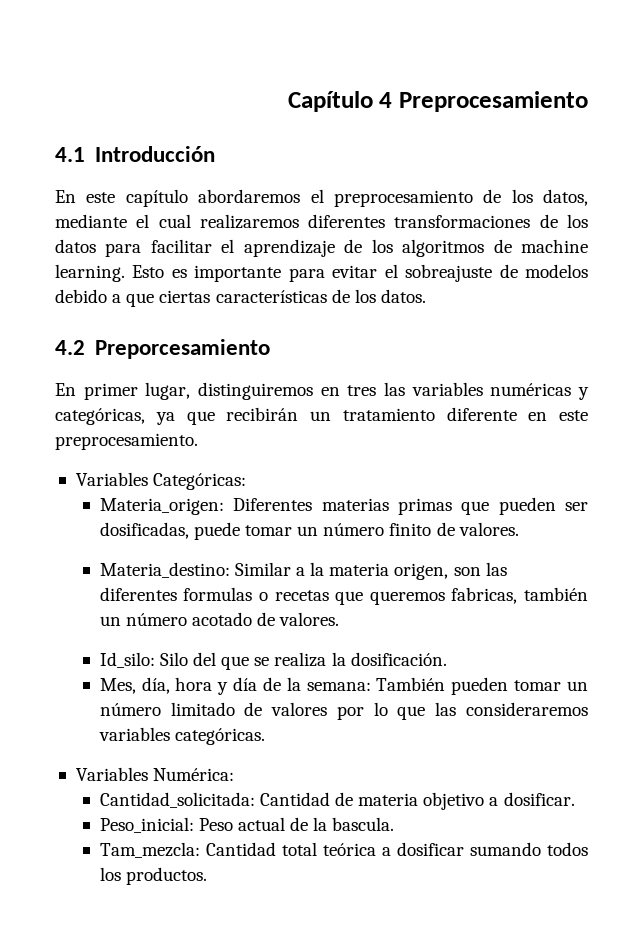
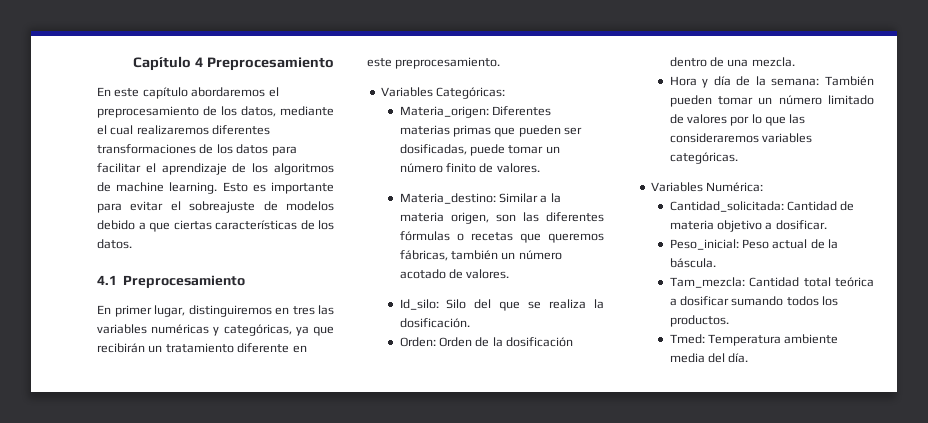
[55,146,215,162] // 4.1 Introducción -> (334, 64) none
[55,339,270,359] 4.2 Preporcesamiento -> [97,275,246,288] 4.1 Preprocesamiento
[183,587,253,601] formulas -> [399,231,450,241] fórmulas
[451,587,518,604] fabricas, -> [399,250,448,261] fábricas,
[99,677,213,694] Mes, día, hora -> [399,337,574,347] [669,57,795,67] [669,76,697,86] Orden: Orden de la dosificación dentro de una mezcla. // Hora
[332,817,395,831] bascula. -> [669,258,716,268] báscula.
(207, 876) none -> [669,334,839,346] [669,353,749,363] // Tmed: Temperatura ambiente media del día.

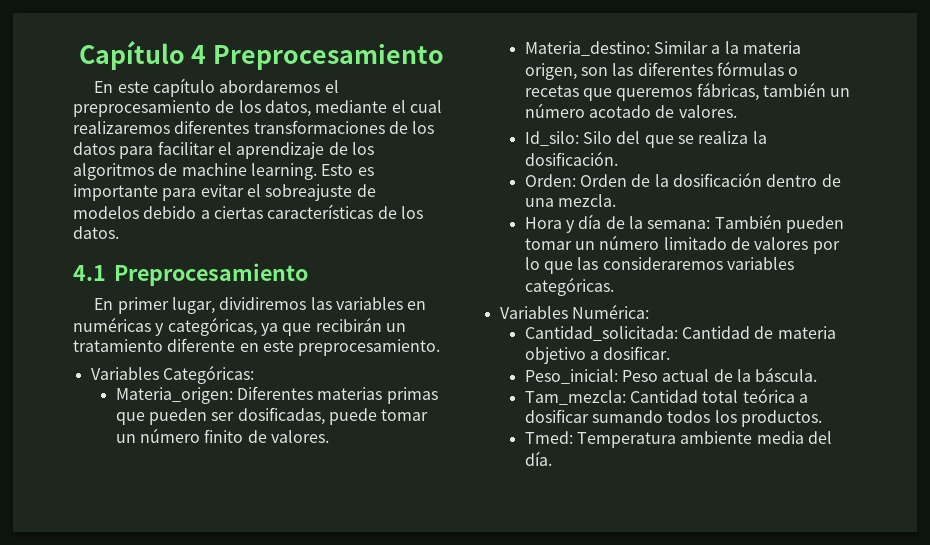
[149,222,170,232] que -> (210, 214) none
[188,305,315,317] distinguiremos en tres -> [219,297,307,310] dividiremos
(147, 329) none -> [407,301,427,310] en

